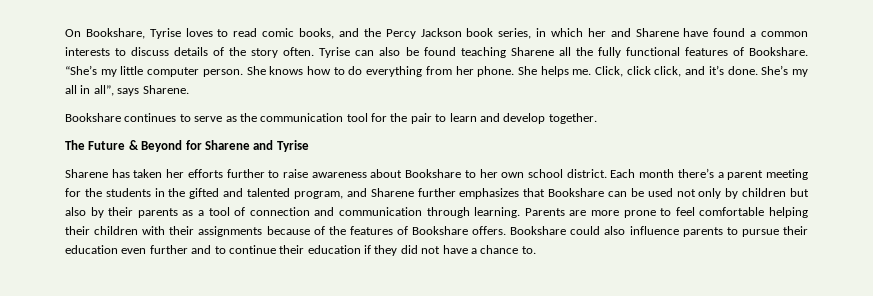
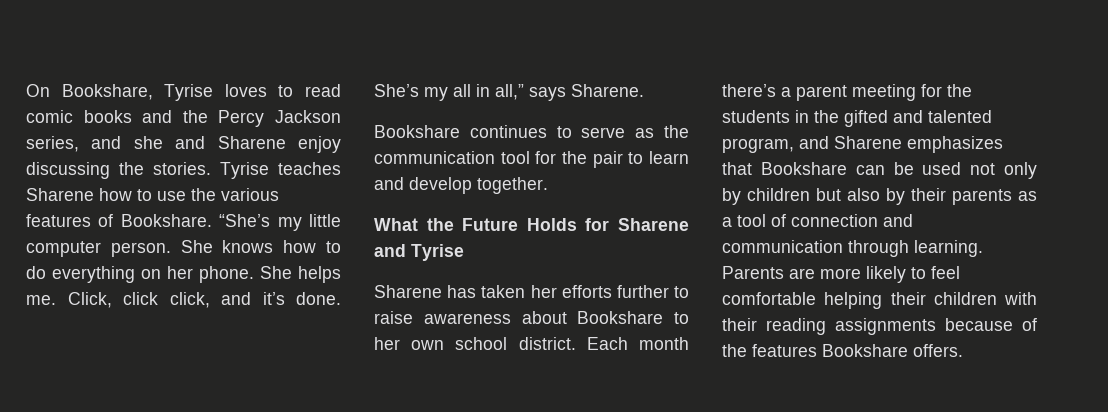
[299,28,335,39] books, -> [83,110,132,123] books
[466,28,809,39] [65,47,680,58] book series, in which her and Sharene have found a common interests to discuss details of the story often. Tyrise can also be found teaching Sharene all the fully functional -> [26,136,341,153] [26,162,341,179] [26,188,279,201] series, and she and Sharene enjoy discussing the stories. Tyrise teaches Sharene how to use the various
[425,66,452,75] from -> [141,269,161,279] on
[93,85,114,96] all”, -> [495,84,524,100] all,”
[65,140,183,152] The Future & Beyond -> [374,218,577,231] What the Future Holds
[417,188,456,197] further -> (902, 142) none
[623,210,656,218] prone -> [866,266,906,283] likely
(195, 230) none -> [766,318,826,335] reading
[396,226,408,235] of -> (817, 350) none
[510,226,808,237] [65,245,536,256] Bookshare could also influence parents to pursue their education even further and to continue their education if they did not have a chance to. -> (963, 350) none

